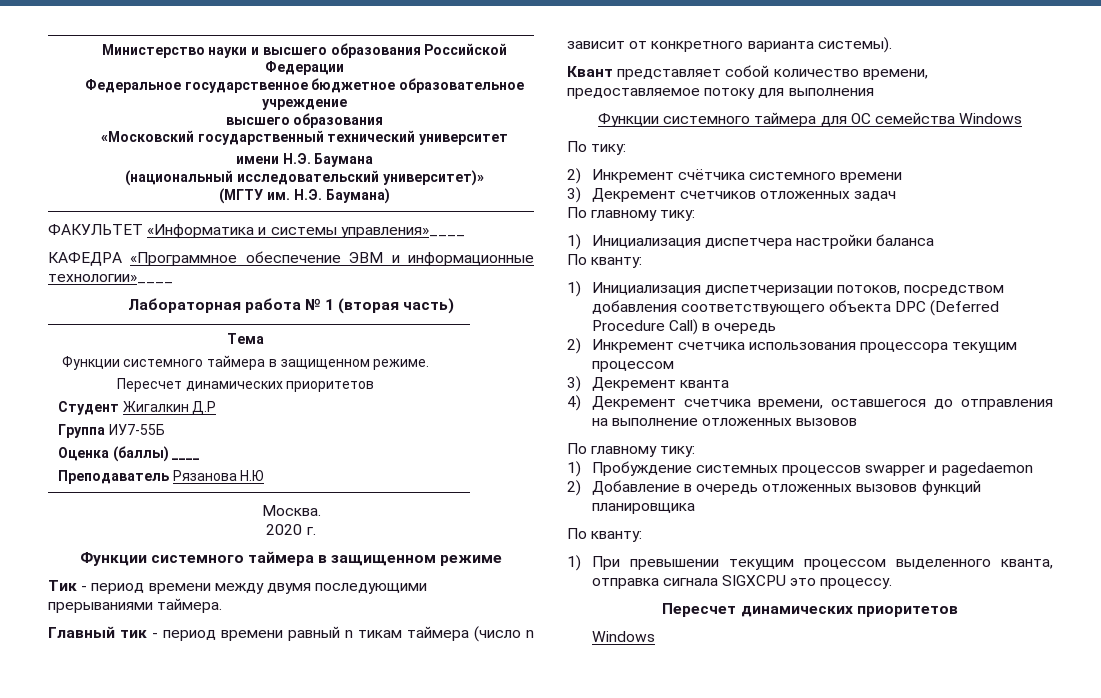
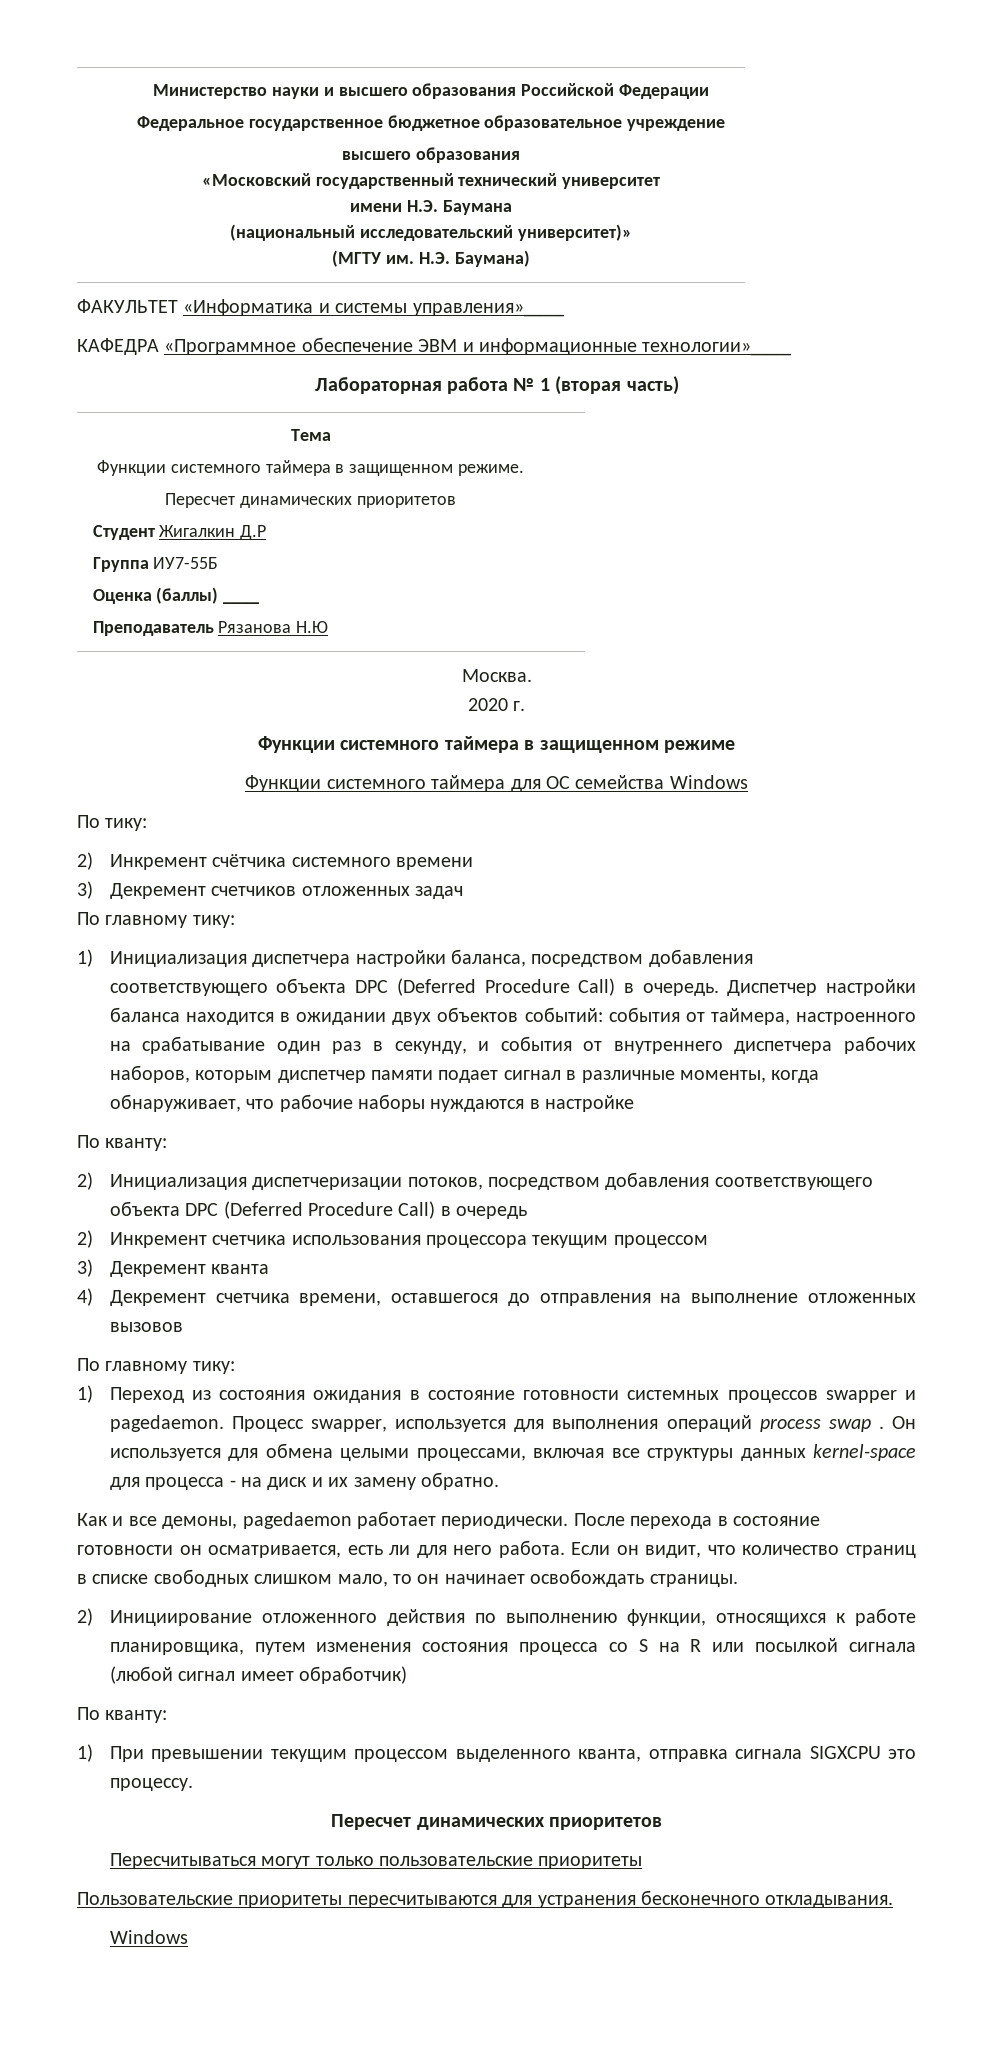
[48,580,428,594] [48,598,223,613] [48,626,534,642] [567,37,892,53] [567,65,928,80] [567,88,874,99] // Тик - период времени между двумя последующими прерываниями таймера. // Главный тик - период времени равный n тикам таймера (число n зависит от конкретного варианта системы). // Квант представляет собой количество времени, предоставляемое потоку для выполнения -> (735, 746) none
[876,234,935,246] [567,254,643,268] [567,281,581,297] баланса // По кванту: // 1) -> [450,949,753,967] [109,978,916,996] [109,1007,916,1025] [109,1036,916,1054] [109,1065,820,1083] [109,1094,635,1112] [77,1135,168,1151] [77,1172,93,1190] баланса, посредством добавления соответствующего объекта DPC (Deferred Procedure Call) в очередь. Диспетчер настройки баланса находится в ожидании двух объектов событий: события от таймера, настроенного на срабатывание один раз в секунду, и события от внутреннего диспетчера рабочих наборов, которым диспетчер памяти подает сигнал в различные моменты, когда обнаруживает, что рабочие наборы нуждаются в настройке // По кванту: // 2)
[591,461,1033,476] [567,480,981,496] [591,503,695,514] Пробуждение системных процессов swapper и pagedaemon // 2) Добавление в очередь отложенных вызовов функций планировщика -> [109,1387,916,1403] [109,1415,916,1432] [109,1443,917,1461] [109,1472,499,1490] [77,1511,820,1529] [77,1540,917,1558] [77,1569,738,1587] [77,1608,916,1626] [109,1638,916,1655] [109,1666,407,1684] Переход из состояния ожидания в состояние готовности системных процессов swapper и pagedaemon. Процесс swapper, используется для выполнения операций process swap . Он используется для обмена целыми процессами, включая все структуры данных kernel-space для процесса - на диск и их замену обратно. // Как и все демоны, pagedaemon работает периодически. После перехода в состояние готовности он осматривается, есть ли для него работа. Если он видит, что количество страниц в списке свободных слишком мало, то он начинает освобождать страницы. // 2) Инициирование отложенного действия по выполнению функции, относящихся к работе планировщика, путем изменения состояния процесса со S на R или посылкой сигнала (любой сигнал имеет обработчик)
(958, 611) none -> [109,1853,643,1869] [77,1890,894,1908] // Пересчитываться могут только пользовательские приоритеты // Пользовательские приоритеты пересчитываются для устранения бесконечного откладывания.

